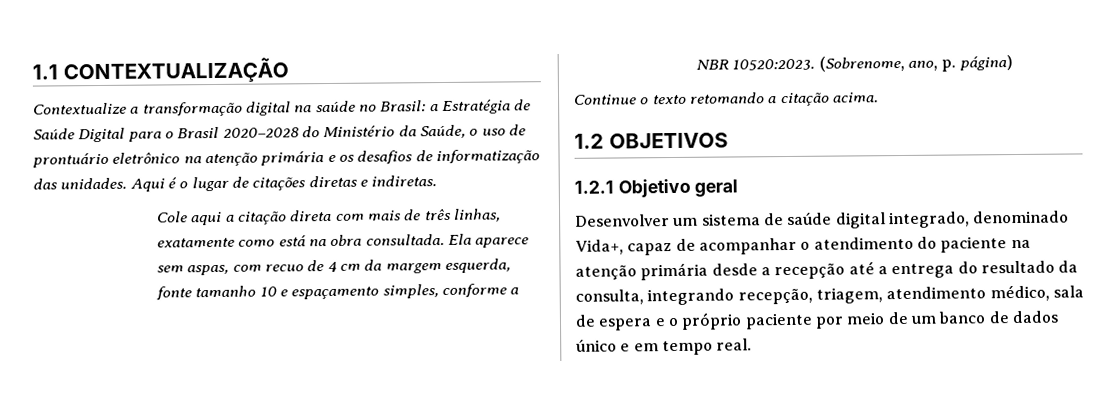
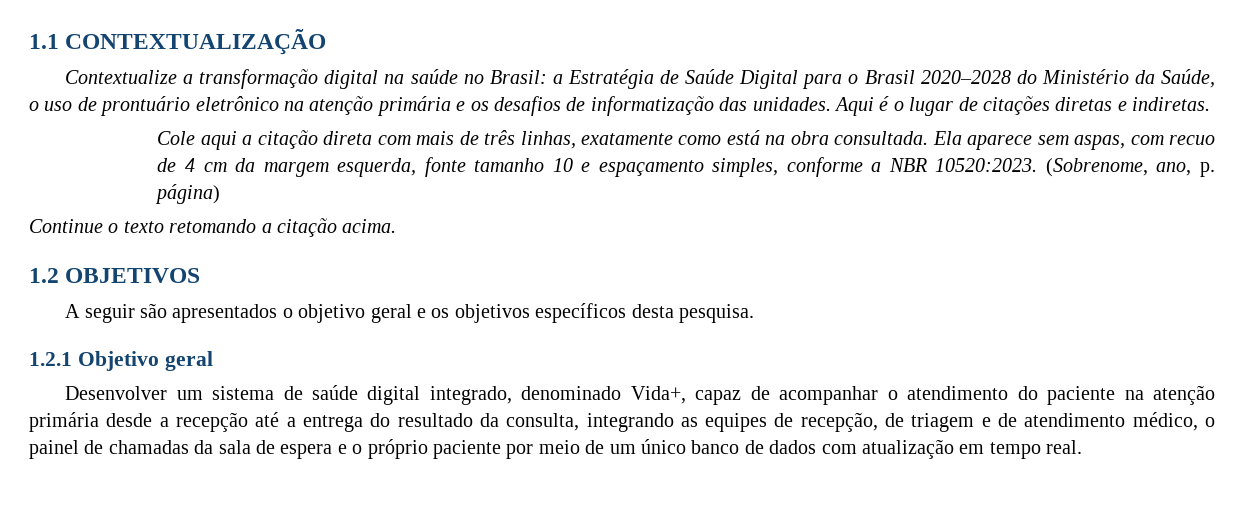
(728, 140) none -> [65,303,754,323] // A seguir são apresentados o objetivo geral e os objetivos específicos desta pesquisa.
[737,284,1050,305] recepção, triagem, atendimento médico, -> [680,412,1216,432] [29,440,214,459] as equipes de recepção, de triagem e de atendimento médico, o painel de chamadas da
(937, 319) none -> [640,439,686,454] único
[575,339,631,352] único e -> [821,439,954,459] com atualização

